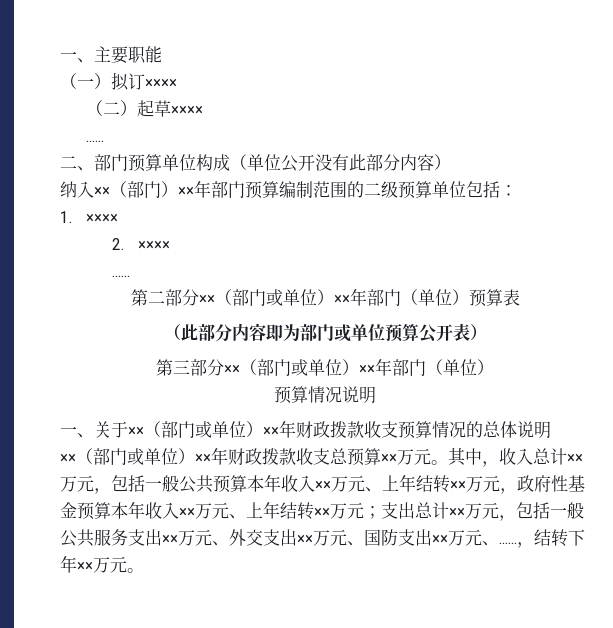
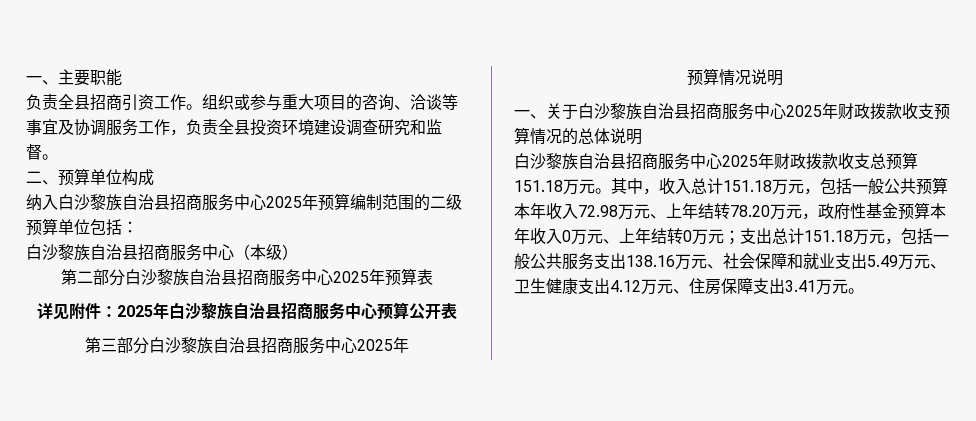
[60,72,177,91] [85,100,203,117] [85,140,104,142] [60,154,451,172] [60,180,245,198] （一）拟订×××× // （二）起草×××× // …… // 二、部门预算单位构成（单位公开没有此部分内容） // 纳入××（部门）××年部门 -> [26,94,458,111] [26,119,442,136] [26,144,58,160] [26,168,154,186] [26,194,318,211] 负责全县招商引资工作。组织或参与重大项目的咨询、洽谈等事宜及协调服务工作，负责全县投资环境建设调查研究和监督。 // 二、预算单位构成 // 纳入白沙黎族自治县招商服务中心2025年
[60,211,118,223] [111,238,170,250] [111,275,130,277] [130,288,520,307] [163,323,385,342] 1. ×××× // 2. ×××× // …… // 第二部分××（部门或单位）××年部门（单位）预算表 // （此部分内容即为部门或单位 -> [26,244,298,261] [61,268,433,286] [37,302,377,320] 白沙黎族自治县招商服务中心（本级） // 第二部分白沙黎族自治县招商服务中心2025年预算表 // 详见附件：2025年白沙黎族自治县招商服务中心
[469,324,487,341] ） -> (457, 311) none
[224,358,494,376] ××（部门或单位）××年部门（单位） -> [149,337,409,354] 白沙黎族自治县招商服务中心2025年
[128,421,279,438] ××（部门或单位）×× -> [578,103,822,120] 白沙黎族自治县招商服务中心2025
[60,448,211,465] ××（部门或单位）×× -> [514,153,758,170] 白沙黎族自治县招商服务中心2025
[381,453,397,463] ×× -> [514,180,563,192] 151.18
[567,453,583,463] ×× -> [723,180,772,192] 151.18
[315,474,466,493] ××万元、上年结转×× -> [578,203,770,220] 72.98万元、上年结转78.20
[179,501,330,520] ××万元、上年结转×× -> [562,228,692,245] 0万元、上年结转0
[449,507,465,517] ×× -> [804,230,853,242] 151.18
[162,529,585,548] [60,555,93,573] ××万元、外交支出××万元、国防支出××万元、……，结转下年×× -> [626,253,946,270] [514,278,816,295] 138.16万元、社会保障和就业支出5.49万元、卫生健康支出4.12万元、住房保障支出3.41

